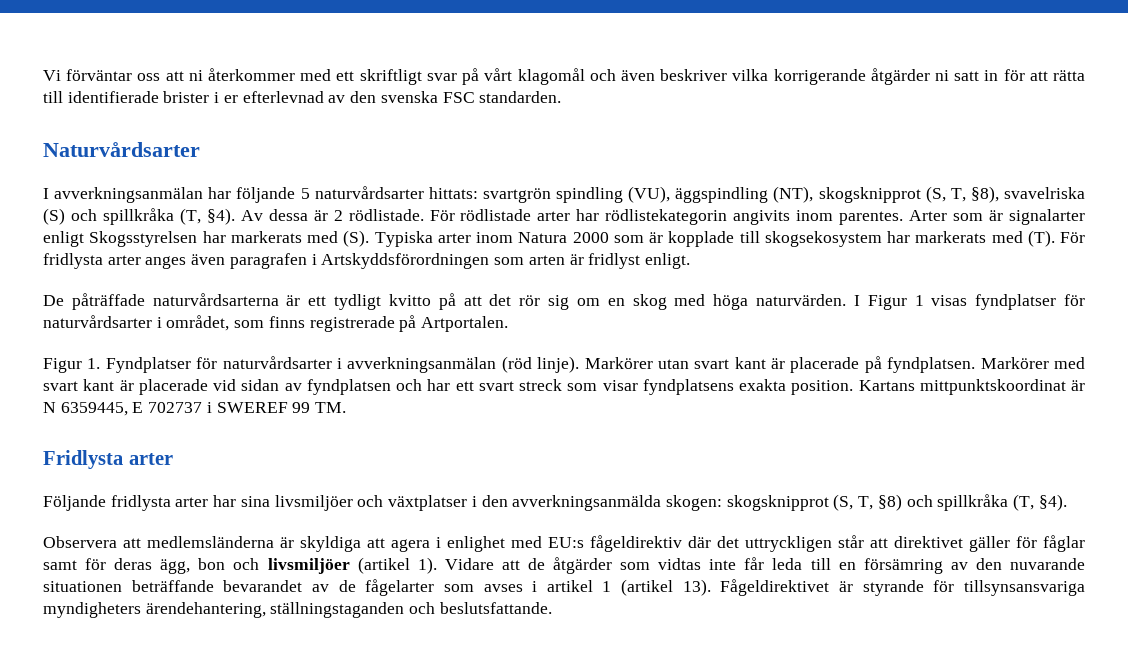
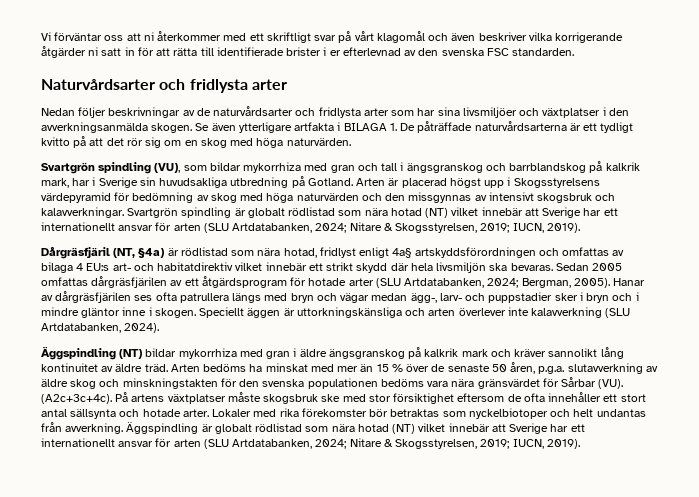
[43,186,1085,203] [43,208,1086,225] [43,230,1085,247] [43,253,690,269] // I avverkningsanmälan har följande 5 naturvårdsarter hittats: svartgrön spindling (VU), äggspindling (NT), skogsknipprot (S, T, §8), svavelriska (S) och spillkråka (T, §4). Av dessa är 2 rödlistade. För rödlistade arter har rödlistekategorin angivits inom parentes. Arter som är signalarter enligt Skogsstyrelsen har markerats med (S). Typiska arter inom Natura 2000 som är kopplade till skogsekosystem har markerats med (T). För fridlysta arter anges även paragrafen i Artskyddsförordningen som arten är fridlyst enligt. // -> [159,79,287,93] [41,106,629,118] [41,122,397,133] och fridlysta arter // Nedan följer beskrivningar av de naturvårdsarter och fridlysta arter som har sina livsmiljöer och växtplatser i den avverkningsanmälda skogen. Se även ytterligare artfakta i BILAGA 1.
[853,294,1086,310] [43,315,509,332] [43,356,1086,373] [43,379,1085,395] [43,402,347,416] [43,450,173,469] [43,494,1067,511] [43,535,1085,552] [43,557,1085,574] [43,579,1085,596] [43,602,552,618] I Figur 1 visas fyndplatser för naturvårdsarter i området, som finns registrerade på Artportalen. // Figur 1. Fyndplatser för naturvårdsarter i avverkningsanmälan (röd linje). Markörer utan svart kant är placerade på fyndplatsen. Markörer med svart kant är placerade vid sidan av fyndplatsen och har ett svart streck som visar fyndplatsens exakta position. Kartans mittpunktskoordinat är N 6359445, E 702737 i SWEREF 99 TM. // Fridlysta arter // Följande fridlysta arter har sina livsmiljöer och växtplatser i den avverkningsanmälda skogen: skogsknipprot (S, T, §8) och spillkråka (T, §4). // Observera att medlemsländerna är skyldiga att agera i enlighet med EU:s fågeldirektiv där det uttryckligen står att direktivet gäller för fåglar samt för deras ägg, bon och livsmiljöer (artikel 1). Vidare att de åtgärder som vidtas inte får leda till en försämring av den nuvarande situationen beträffande bevarandet av de fågelarter som avses i artikel 1 (artikel 13). Fågeldirektivet är styrande för tillsynsansvariga myndigheters ärendehantering, ställningstaganden och beslutsfattande. -> [41,161,640,174] [41,176,600,188] [41,192,616,203] [41,207,618,218] [41,222,580,233] [41,246,625,259] [41,262,623,273] [41,276,646,288] [41,291,639,303] [41,307,631,318] [41,323,160,333] [41,346,624,360] [41,362,658,374] [41,377,624,389] [41,392,646,404] [41,408,646,419] [41,422,585,434] [41,438,580,449] // Svartgrön spindling (VU), som bildar mykorrhiza med gran och tall i ängsgranskog och barrblandskog på kalkrik mark, har i Sverige sin huvudsakliga utbredning på Gotland. Arten är placerad högst upp i Skogsstyrelsens värdepyramid för bedömning av skog med höga naturvärden och den missgynnas av intensivt skogsbruk och kalavverkningar. Svartgrön spindling är globalt rödlistad som nära hotad (NT) vilket innebär att Sverige har ett internationellt ansvar för arten (SLU Artdatabanken, 2024; Nitare & Skogsstyrelsen, 2019; IUCN, 2019). // Dårgräsfjäril (NT, §4a) är rödlistad som nära hotad, fridlyst enligt 4a§ artskyddsförordningen och omfattas av bilaga 4 EU:s art- och habitatdirektiv vilket innebär ett strikt skydd där hela livsmiljön ska bevaras. Sedan 2005 omfattas dårgräsfjärilen av ett åtgärdsprogram för hotade arter (SLU Artdatabanken, 2024; Bergman, 2005). Hanar av dårgräsfjärilen ses ofta patrullera längs med bryn och vägar medan ägg-, larv- och puppstadier sker i bryn och i mindre gläntor inne i skogen. Speciellt äggen är uttorkningskänsliga och arten överlever inte kalavverkning (SLU Artdatabanken, 2024). // Äggspindling (NT) bildar mykorrhiza med gran i äldre ängsgranskog på kalkrik mark och kräver sannolikt lång kontinuitet av äldre träd. Arten bedöms ha minskat med mer än 15 % över de senaste 50 åren, p.g.a. slutavverkning av äldre skog och minskningstakten för den svenska populationen bedöms vara nära gränsvärdet för Sårbar (VU). (A2c+3c+4c). På artens växtplatser måste skogsbruk ske med stor försiktighet eftersom de ofta innehåller ett stort antal sällsynta och hotade arter. Lokaler med rika förekomster bör betraktas som nyckelbiotoper och helt undantas från avverkning. Äggspindling är globalt rödlistad som nära hotad (NT) vilket innebär att Sverige har ett internationellt ansvar för arten (SLU Artdatabanken, 2024; Nitare & Skogsstyrelsen, 2019; IUCN, 2019).

